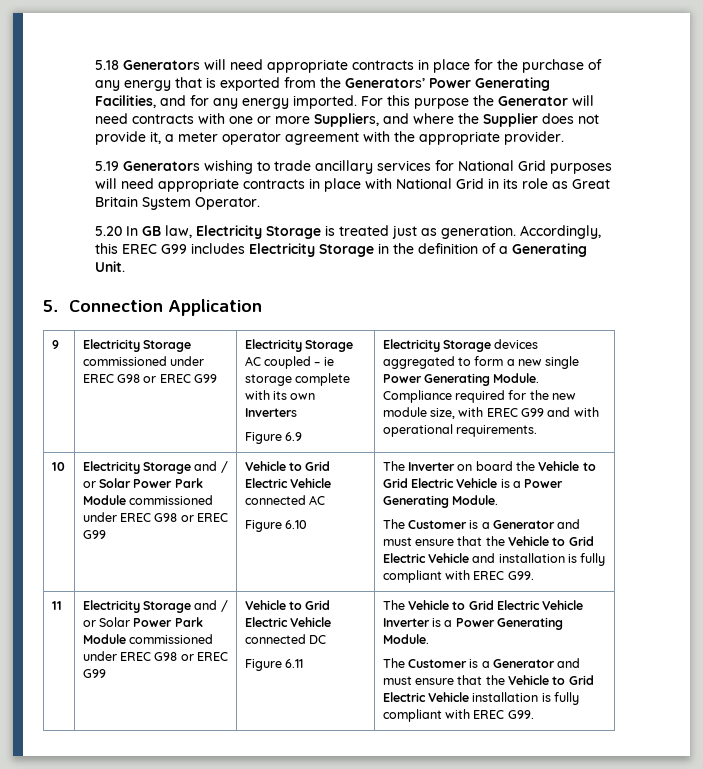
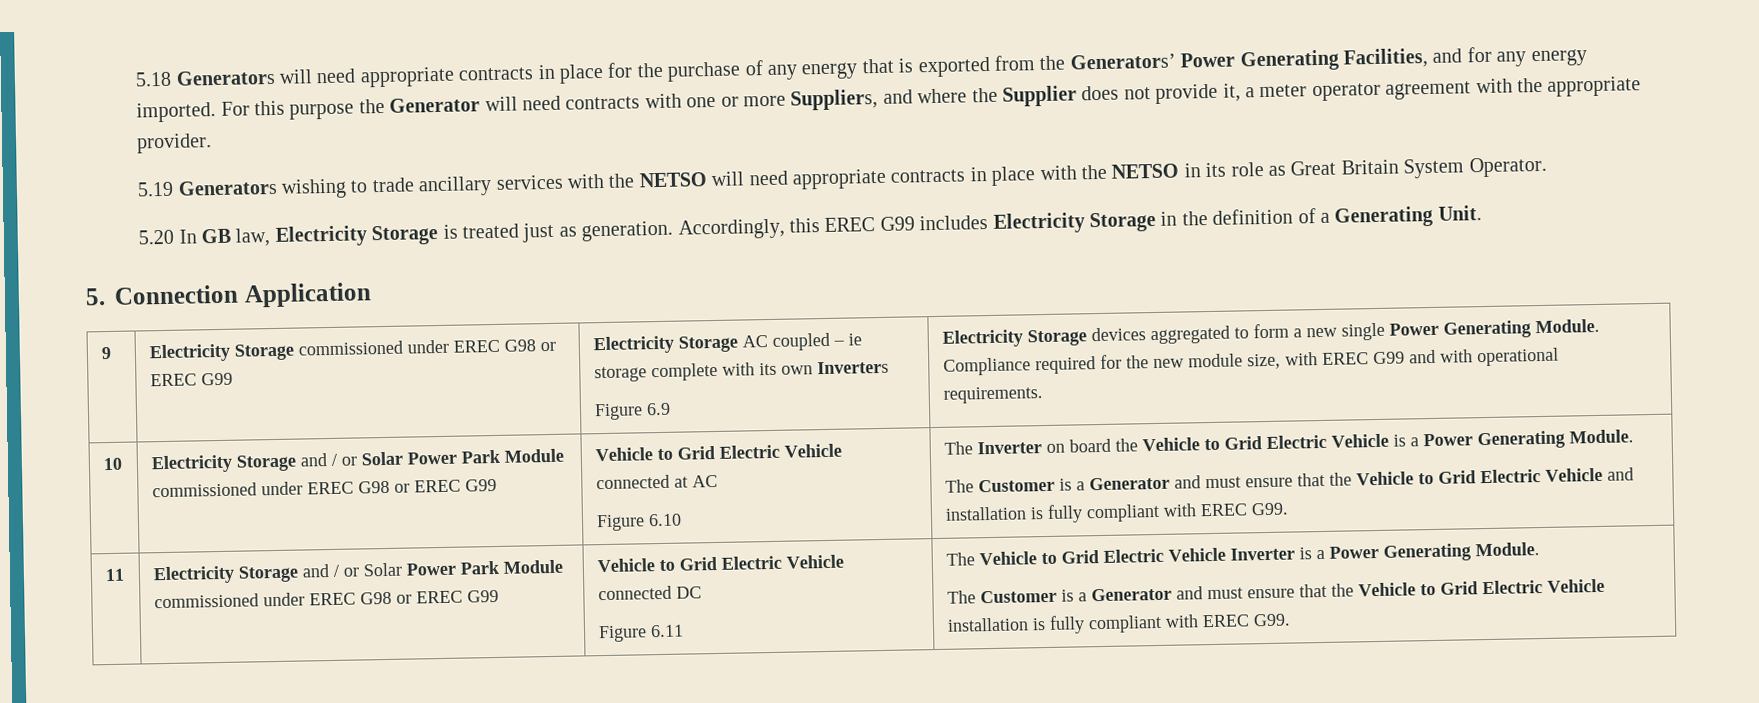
[435,160,613,174] for National Grid purposes -> [566,172,707,189] with the NETSO
[396,178,485,189] National Grid -> [1080,163,1180,180] the NETSO
(306, 500) none -> [673,476,688,488] at

